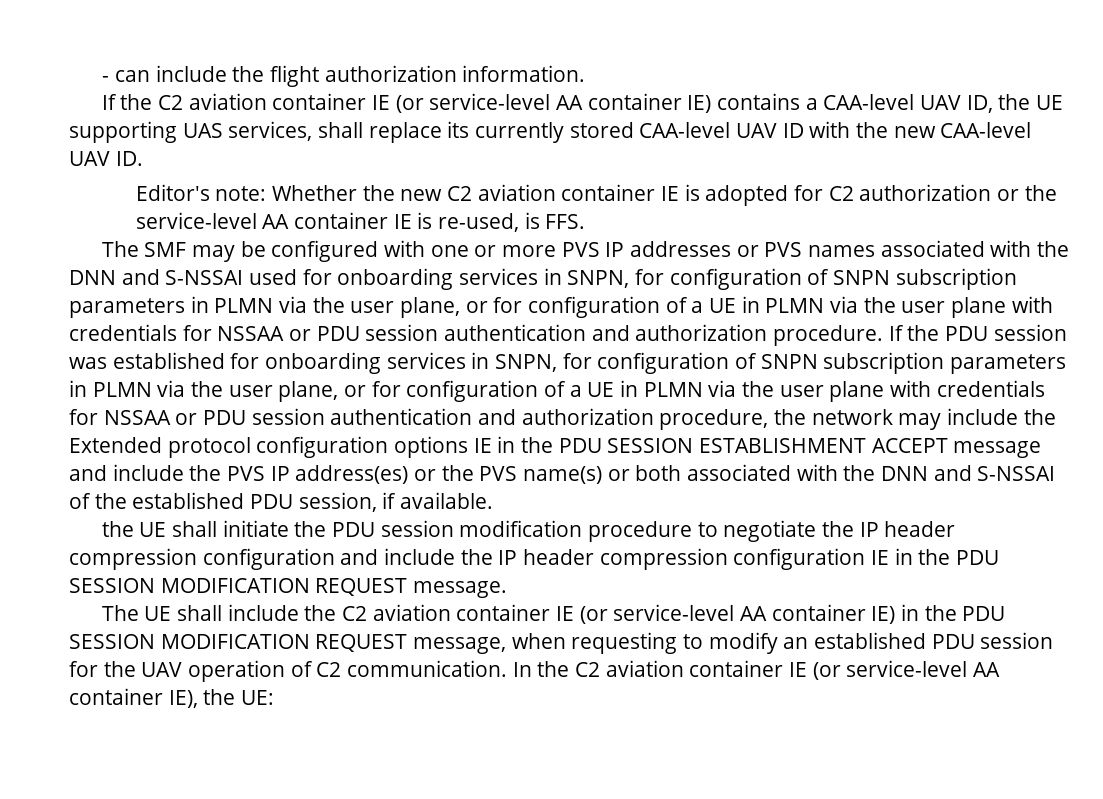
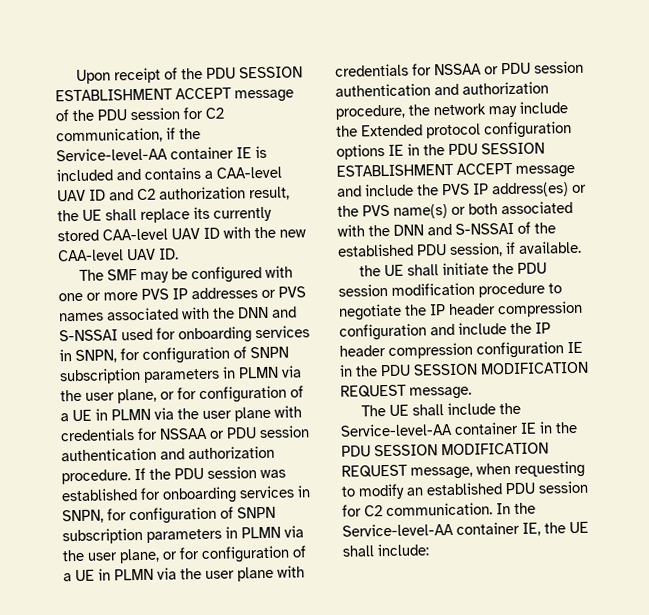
[102,65,586,87] [101,93,1064,113] [69,121,313,143] - can include the flight authorization information. // If the C2 aviation container IE (or service-level AA container IE) contains a CAA-level UAV ID, the UE supporting UAS services, -> [75,66,303,84] [55,87,294,103] [55,106,224,122] [56,127,201,144] [56,145,267,162] [56,166,282,182] [57,186,290,202] [57,209,102,222] Upon receipt of the PDU SESSION ESTABLISHMENT ACCEPT message of the PDU session for C2 communication, if the Service-level-AA container IE is included and contains a CAA-level UAV ID and C2 authorization result, the UE
[135,184,1057,206] [135,212,586,232] // Editor's note: Whether the new C2 aviation container IE is adopted for C2 authorization or the service-level AA container IE is re-used, is FFS. -> (179, 254) none
[342,604,896,624] C2 aviation container IE (or service-level AA container IE) -> [340,421,537,437] Service-level-AA container IE
[103,660,1001,682] [69,688,275,708] the UAV operation of C2 communication. In the C2 aviation container IE (or service-level AA container IE), the UE: -> [364,502,536,517] [342,521,589,537] [342,543,429,557] C2 communication. In the Service-level-AA container IE, the UE shall include:

